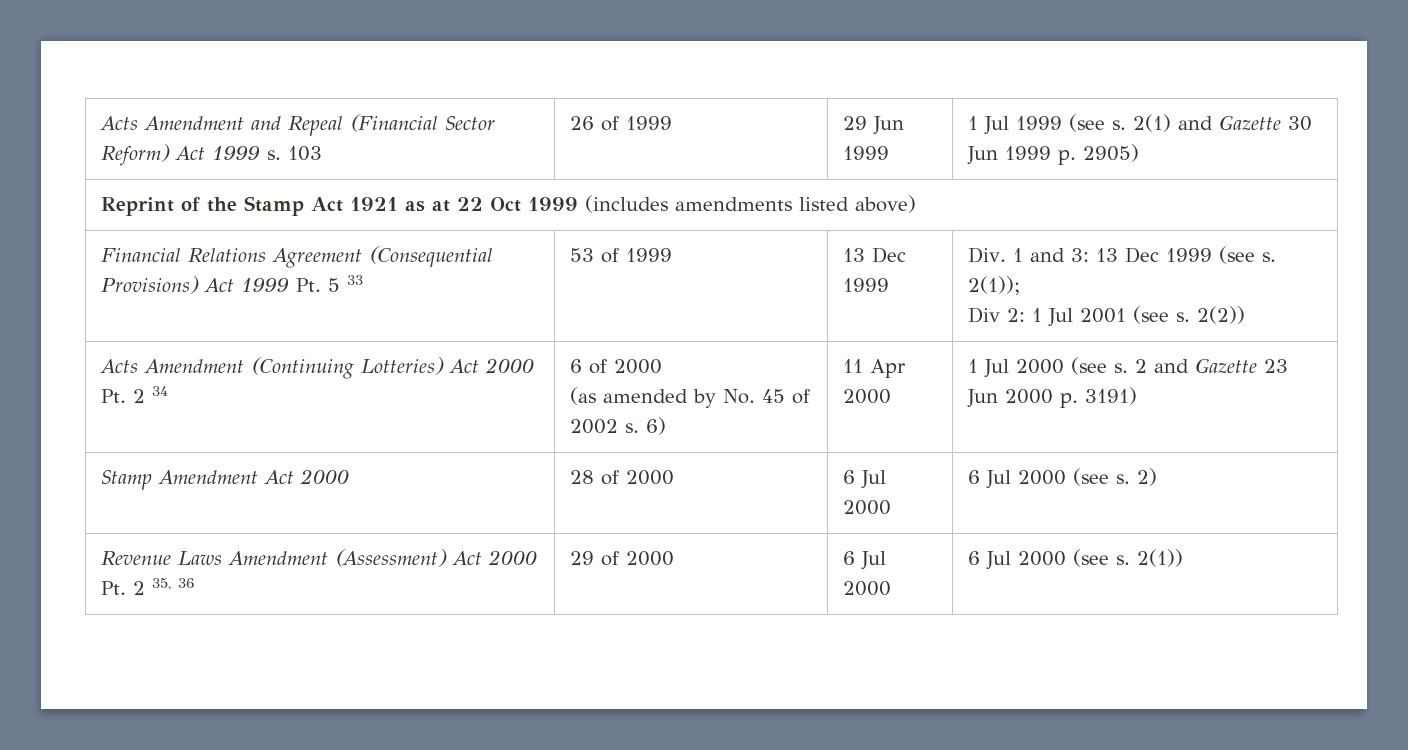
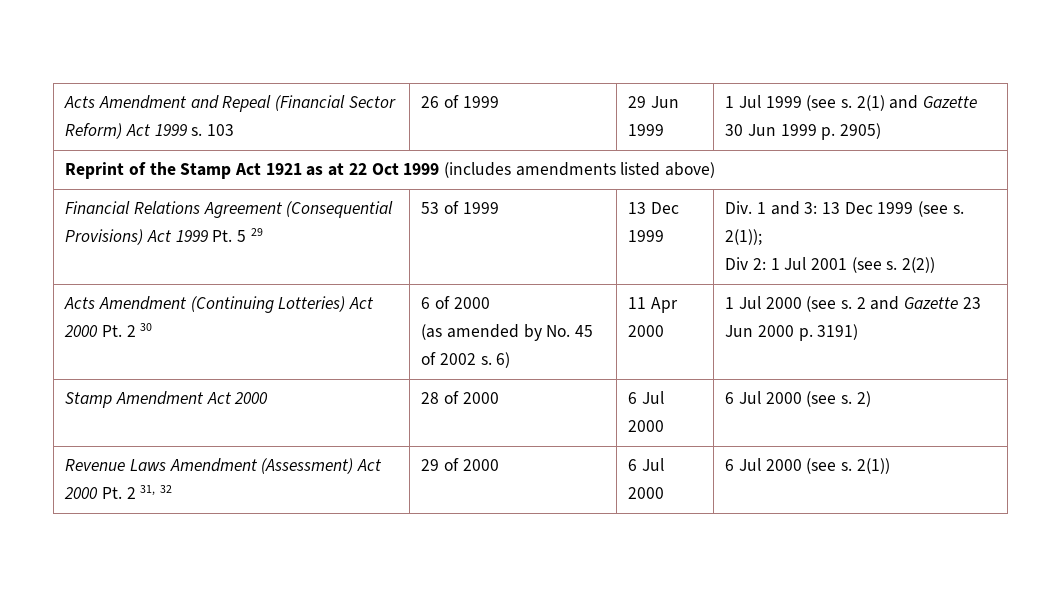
[346,275,363,285] 33 -> [250,228,263,236] 29
[151,386,168,396] 34 -> [140,323,153,331] 30
[151,578,194,590] 35, 36 -> [140,485,172,496] 31, 32

